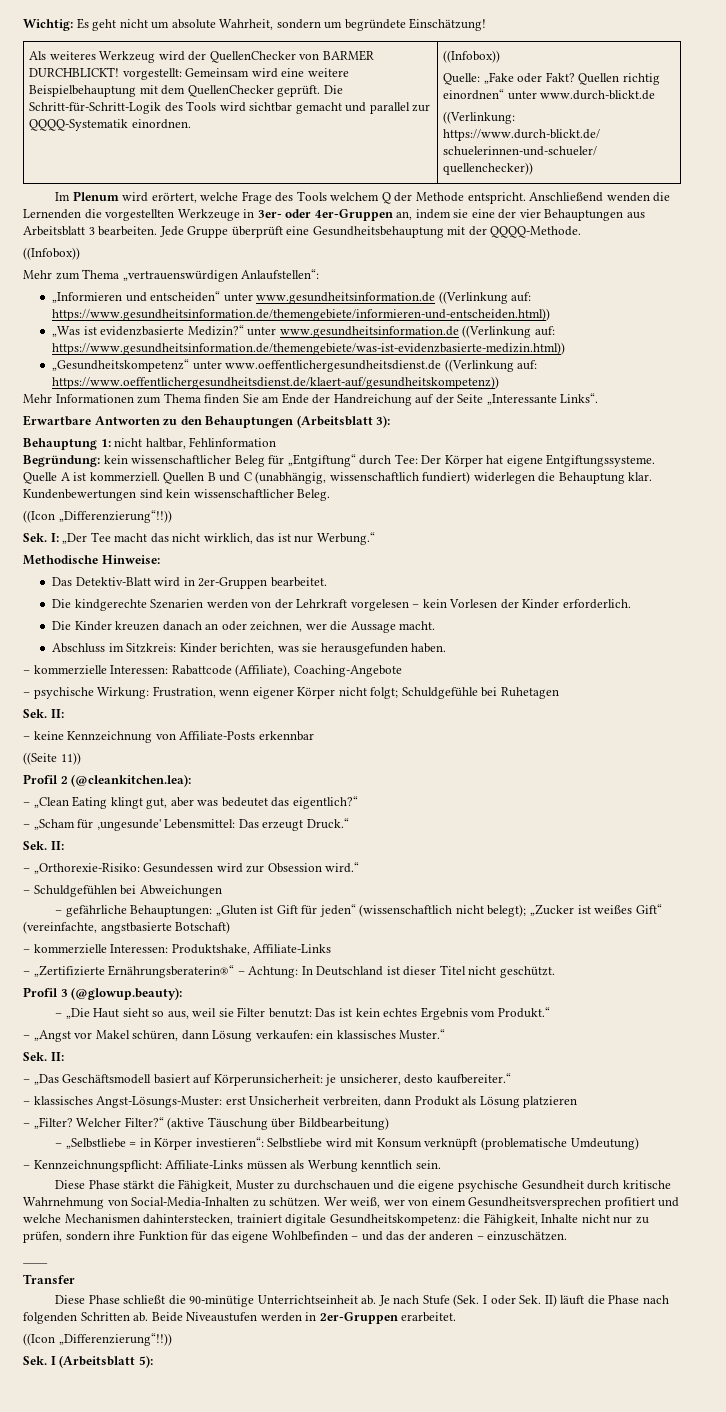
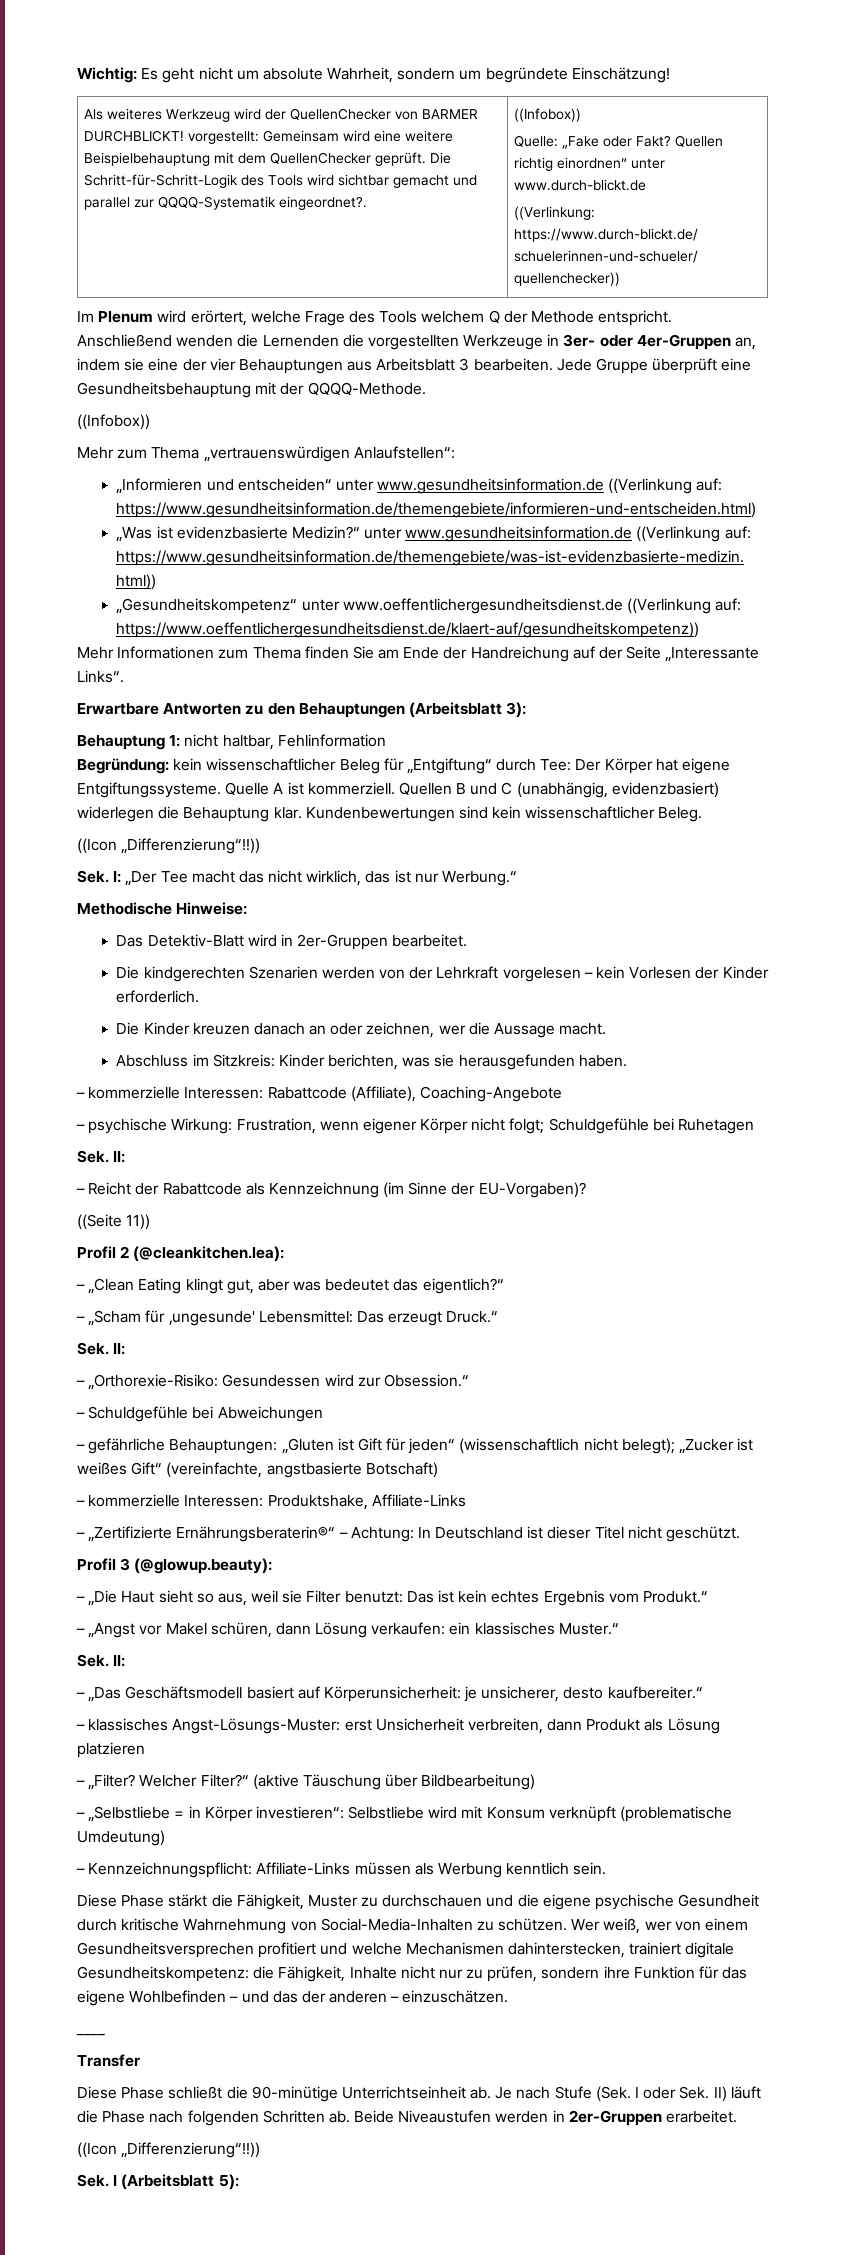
[131,119,191,129] einordnen. -> [279,196,368,210] eingeordnet?.
[52,308,551,321] https://www.gesundheitsinformation.de/themengebiete/informieren-und-entscheiden.html)) -> [116,502,757,518] https://www.gesundheitsinformation.de/themengebiete/informieren-und-entscheiden.html)
[329,471,471,484] wissenschaftlich fundiert) -> [611,782,719,798] evidenzbasiert)
[74,599,147,611] kindgerechte -> [143,966,245,982] kindgerechten
[33,731,314,743] keine Kennzeichnung von Affiliate-Posts erkennbar -> [88,1182,586,1198] Reicht der Rabattcode als Kennzeichnung (im Sinne der EU-Vorgaben)?
[267,862,360,873] [23,885,117,897] Obsession wird.“ // – Schuldgefühlen -> [383,1374,469,1387] [76,1406,189,1422] Obsession.“ // – Schuldgefühle

